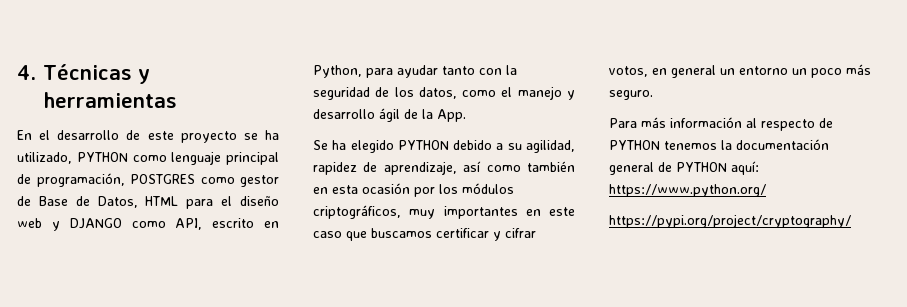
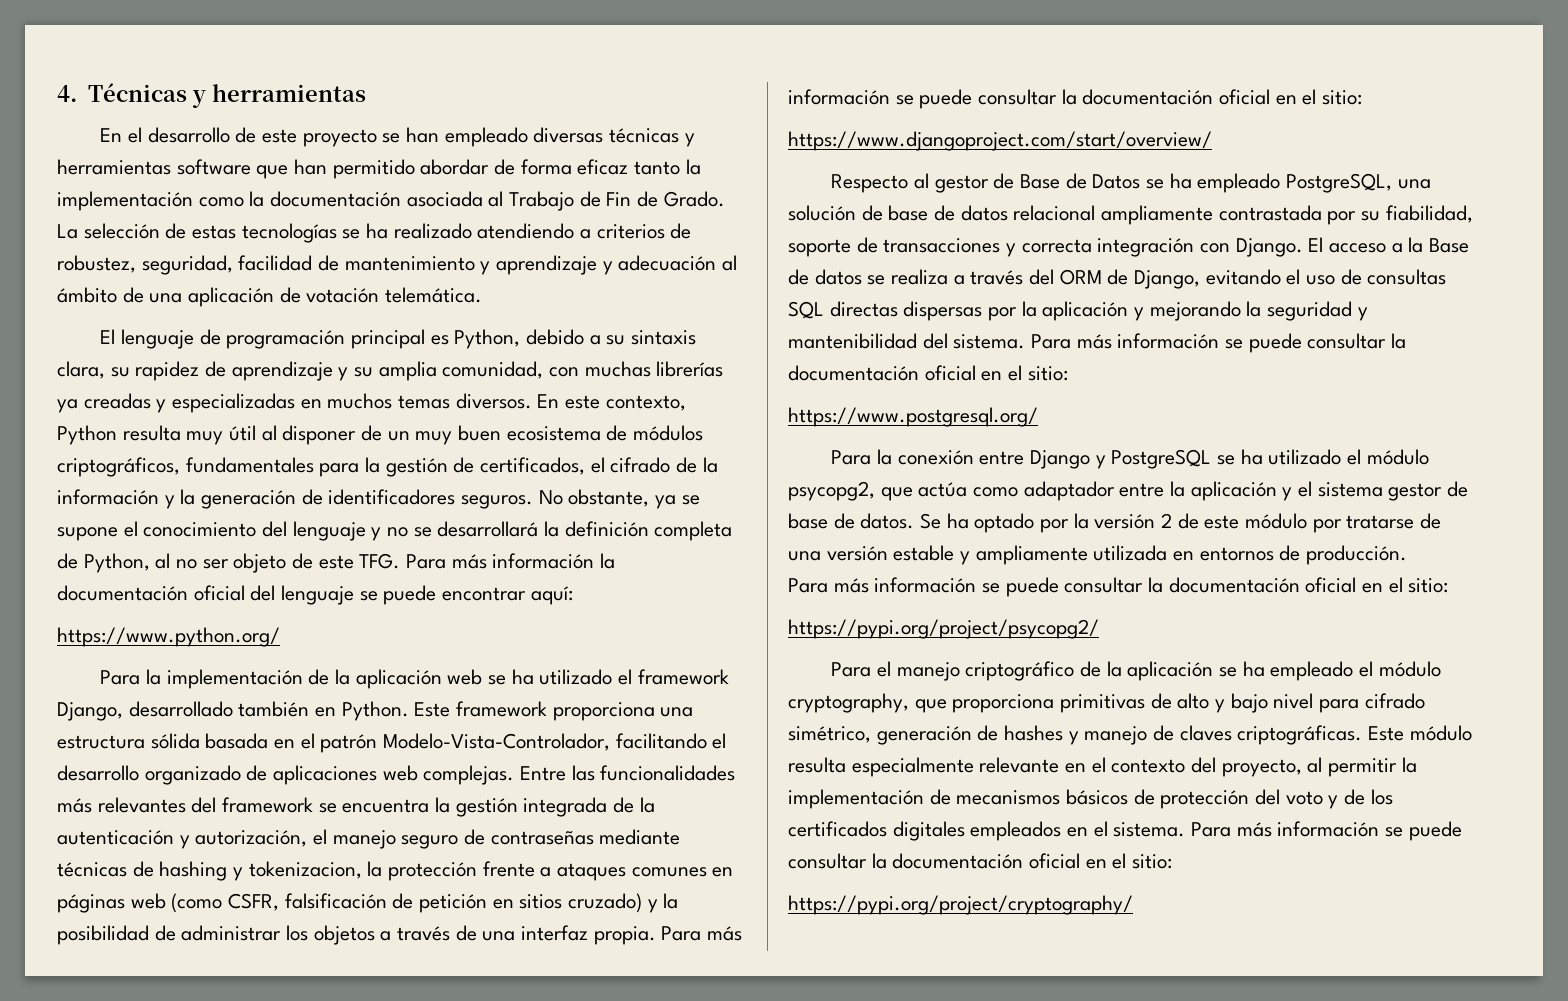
[265,130,279,140] [17,151,279,165] [17,173,279,187] [17,196,279,209] [17,218,279,231] [313,65,517,78] [313,86,575,100] [313,108,466,122] [313,140,575,153] [313,161,575,175] [313,183,514,197] [313,205,575,219] [313,228,536,241] [609,64,871,78] [609,90,653,100] [609,117,833,131] [609,139,829,150] [609,161,759,175] [609,184,766,197] ha utilizado, PYTHON como lenguaje principal de programación, POSTGRES como gestor de Base de Datos, HTML para el diseño web y DJANGO como API, escrito en Python, para ayudar tanto con la seguridad de los datos, como el manejo y desarrollo ágil de la App. // Se ha elegido PYTHON debido a su agilidad, rapidez de aprendizaje, así como también en esta ocasión por los módulos criptográficos, muy importantes en este caso que buscamos certificar y cifrar votos, en general un entorno un poco más seguro. // Para más información al respecto de PYTHON tenemos la documentación general de PYTHON aquí: https://www.python.org/ -> [406,127,695,147] [57,159,701,179] [57,191,725,211] [57,223,692,243] [57,255,738,275] [57,287,483,307] [100,329,697,349] [57,361,724,381] [57,393,686,413] [57,425,704,445] [57,457,718,477] [57,489,700,509] [57,521,733,541] [57,553,616,573] [57,585,573,605] [57,627,280,647] [100,669,729,689] [57,701,694,721] [57,733,727,753] [57,765,736,785] [57,797,655,817] [57,829,681,849] [57,861,734,881] [57,893,679,913] [57,925,743,945] [788,89,1363,109] [788,131,1212,151] [831,173,1431,193] [788,205,1473,225] [788,237,1470,257] [788,269,1447,289] [788,301,1368,321] [788,333,1407,353] [788,365,1068,381] [788,407,1038,427] [831,449,1429,469] [788,481,1469,501] [788,513,1442,533] [788,545,1408,565] [788,577,1449,597] [788,619,1099,639] [831,661,1441,681] [788,693,1425,713] [788,725,1472,745] [788,757,1417,777] [788,789,1393,809] [788,821,1462,841] [788,853,1173,869] han empleado diversas técnicas y herramientas software que han permitido abordar de forma eficaz tanto la implementación como la documentación asociada al Trabajo de Fin de Grado. La selección de estas tecnologías se ha realizado atendiendo a criterios de robustez, seguridad, facilidad de mantenimiento y aprendizaje y adecuación al ámbito de una aplicación de votación telemática. // El lenguaje de programación principal es Python, debido a su sintaxis clara, su rapidez de aprendizaje y su amplia comunidad, con muchas librerías ya creadas y especializadas en muchos temas diversos. En este contexto, Python resulta muy útil al disponer de un muy buen ecosistema de módulos criptográficos, fundamentales para la gestión de certificados, el cifrado de la información y la generación de identificadores seguros. No obstante, ya se supone el conocimiento del lenguaje y no se desarrollará la definición completa de Python, al no ser objeto de este TFG. Para más información la documentación oficial del lenguaje se puede encontrar aquí: // https://www.python.org/ // Para la implementación de la aplicación web se ha utilizado el framework Django, desarrollado también en Python. Este framework proporciona una estructura sólida basada en el patrón Modelo-Vista-Controlador, facilitando el desarrollo organizado de aplicaciones web complejas. Entre las funcionalidades más relevantes del framework se encuentra la gestión integrada de la autenticación y autorización, el manejo seguro de contraseñas mediante técnicas de hashing y tokenizacion, la protección frente a ataques comunes en páginas web (como CSFR, falsificación de petición en sitios cruzado) y la posibilidad de administrar los objetos a través de una interfaz propia. Para más información se puede consultar la documentación oficial en el sitio: // https://www.djangoproject.com/start/overview/ // Respecto al gestor de Base de Datos se ha empleado PostgreSQL, una solución de base de datos relacional ampliamente contrastada por su fiabilidad, soporte de transacciones y correcta integración con Django. El acceso a la Base de datos se realiza a través del ORM de Django, evitando el uso de consultas SQL directas dispersas por la aplicación y mejorando la seguridad y mantenibilidad del sistema. Para más información se puede consultar la documentación oficial en el sitio: // https://www.postgresql.org/ // Para la conexión entre Django y PostgreSQL se ha utilizado el módulo psycopg2, que actúa como adaptador entre la aplicación y el sistema gestor de base de datos. Se ha optado por la versión 2 de este módulo por tratarse de una versión estable y ampliamente utilizada en entornos de producción. // Para más información se puede consultar la documentación oficial en el sitio: // https://pypi.org/project/psycopg2/ // Para el manejo criptográfico de la aplicación se ha empleado el módulo cryptography, que proporciona primitivas de alto y bajo nivel para cifrado simétrico, generación de hashes y manejo de claves criptográficas. Este módulo resulta especialmente relevante en el contexto del proyecto, al permitir la implementación de mecanismos básicos de protección del voto y de los certificados digitales empleados en el sistema. Para más información se puede consultar la documentación oficial en el sitio:

